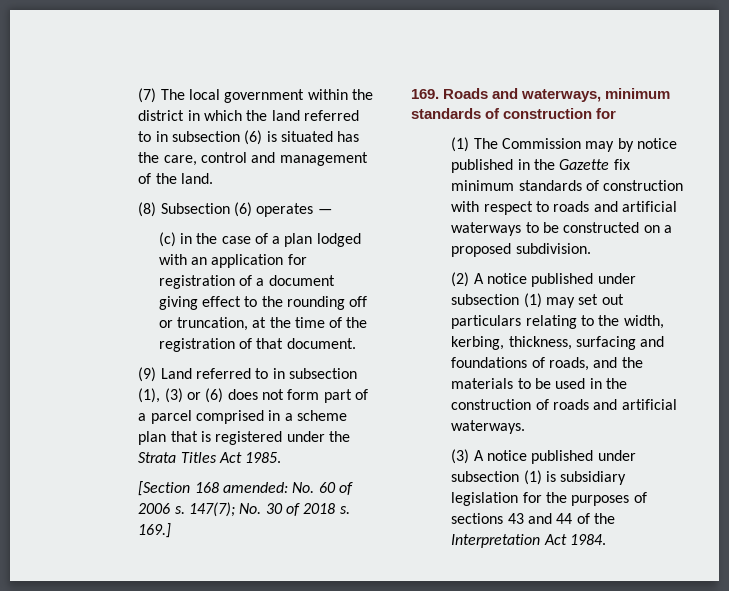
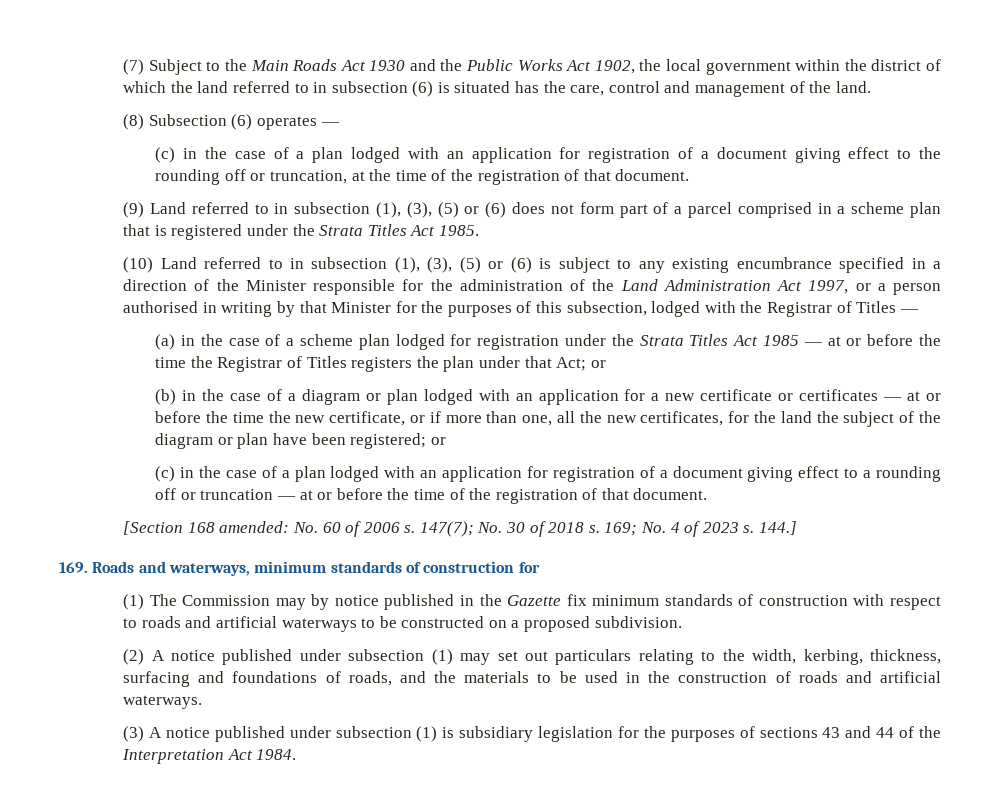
[160,89,185,100] The -> [148,59,662,75] Subject to the Main Roads Act 1930 and the Public Works Act 1902, the
[187,110,200,121] in -> [925,59,941,71] of
[164,388,183,403] (3) -> [406,202,459,218] (3), (5)
(282, 457) none -> [123,257,942,273] [123,279,941,295] [123,301,919,317] [155,334,941,350] [155,356,606,372] [155,389,942,405] [155,411,941,427] [155,433,446,449] [155,466,942,482] [155,488,708,504] // (10) Land referred to in subsection (1), (3), (5) or (6) is subject to any existing encumbrance specified in a direction of the Minister responsible for the administration of the Land Administration Act 1997, or a person authorised in writing by that Minister for the purposes of this subsection, lodged with the Registrar of Titles — // (a) in the case of a scheme plan lodged for registration under the Strata Titles Act 1985 — at or before the time the Registrar of Titles registers the plan under that Act; or // (b) in the case of a diagram or plan lodged with an application for a new certificate or certificates — at or before the time the new certificate, or if more than one, all the new certificates, for the land the subject of the diagram or plan have been registered; or // (c) in the case of a plan lodged with an application for registration of a document giving effect to a rounding off or truncation — at or before the time of the registration of that document.
[138,523,172,538] 169.] -> [604,521,797,537] 169; No. 4 of 2023 s. 144.]

